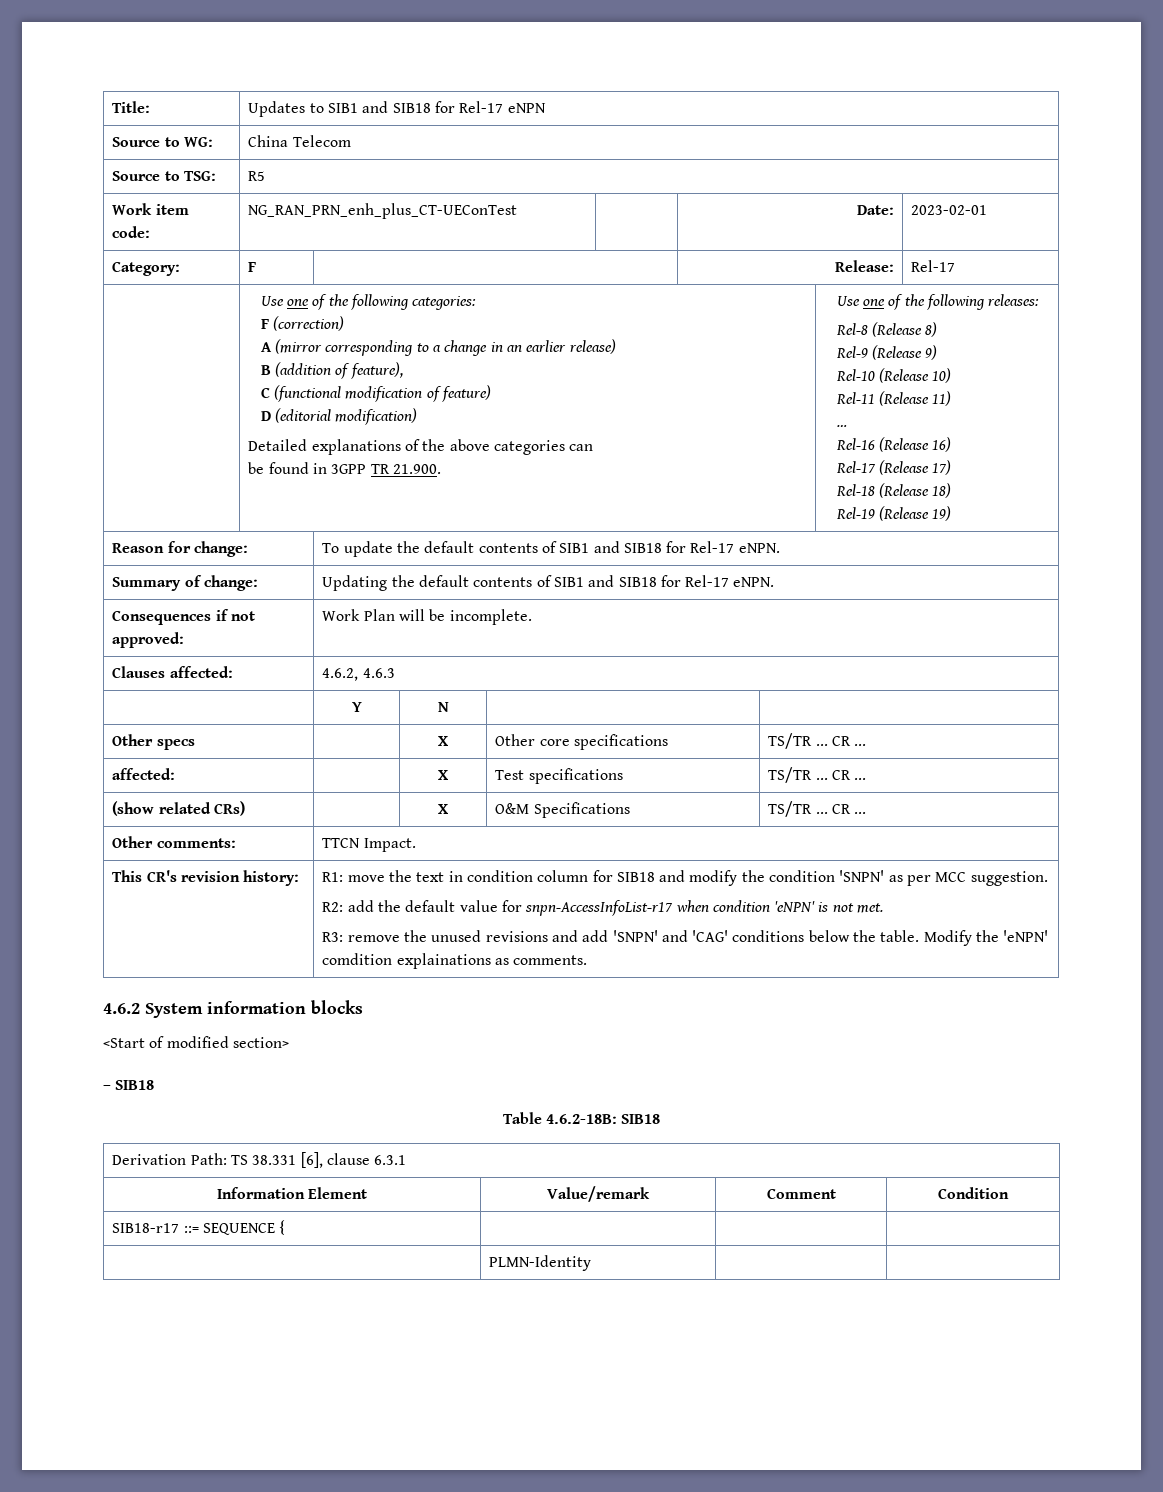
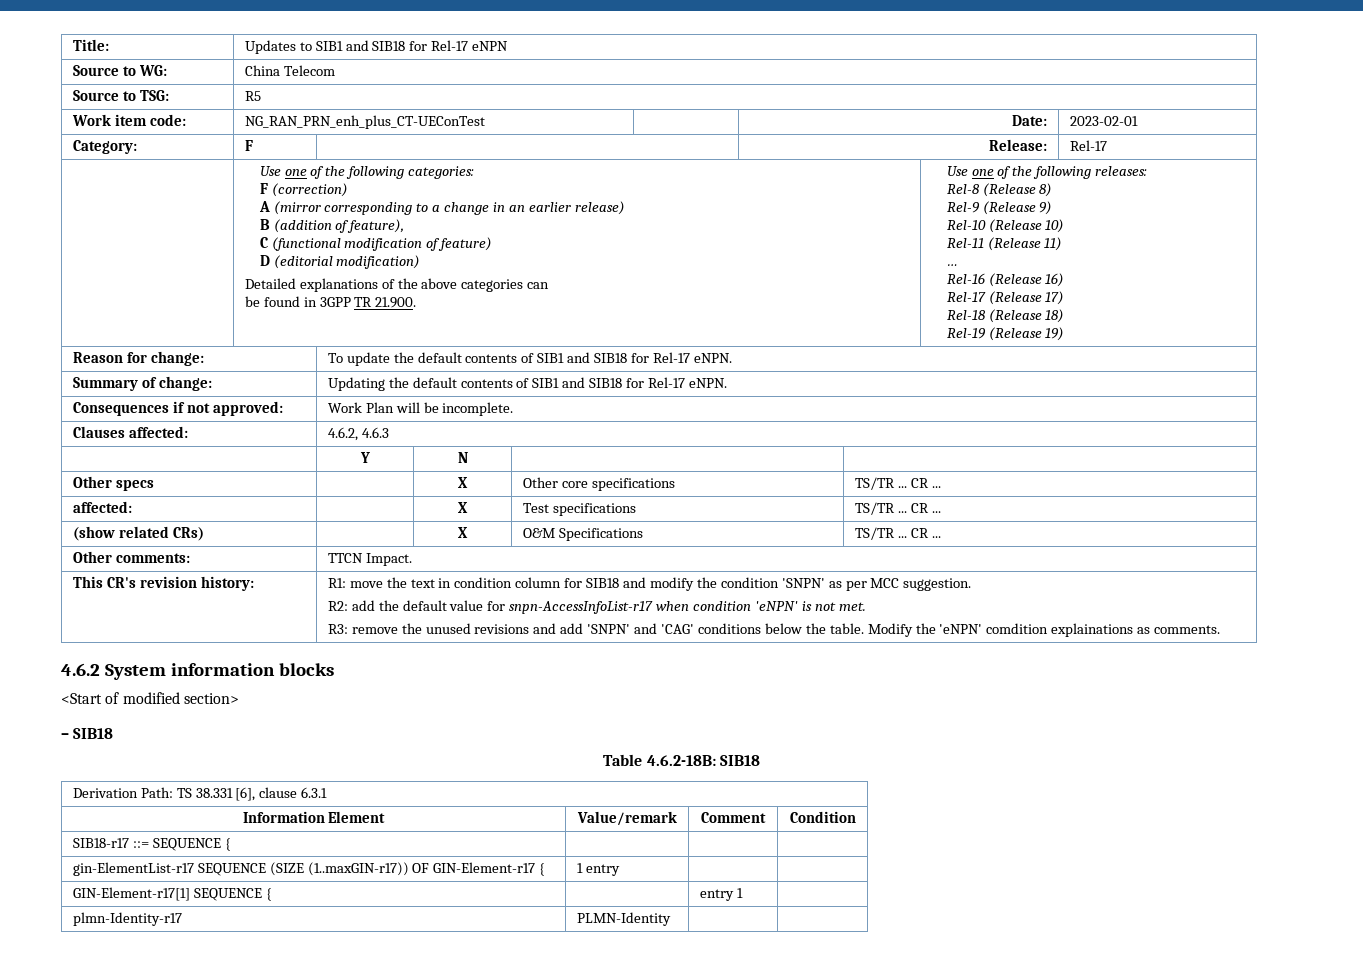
(286, 1227) none -> [72,862,546,876] [576,863,620,876] [72,887,272,901] [699,888,743,901] [72,912,182,926] gin-ElementList-r17 SEQUENCE (SIZE (1..maxGIN-r17)) OF GIN-Element-r17 { | 1 entry | | // GIN-Element-r17[1] SEQUENCE { | | entry 1 | // plmn-Identity-r17

